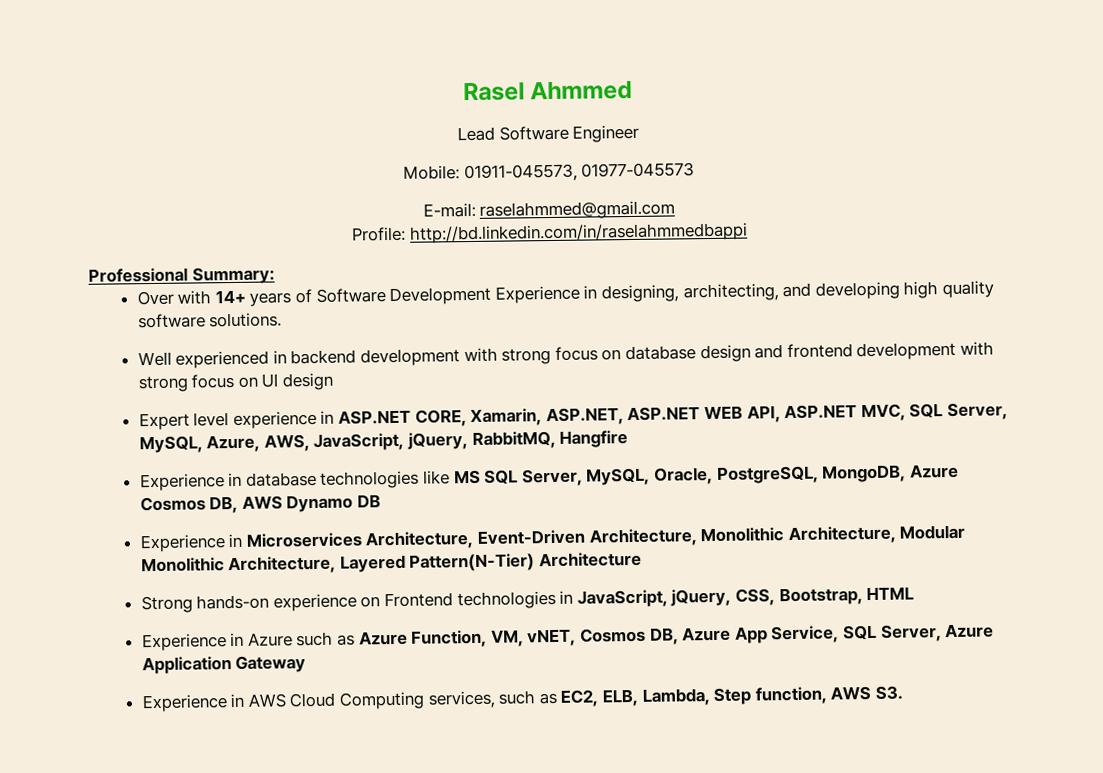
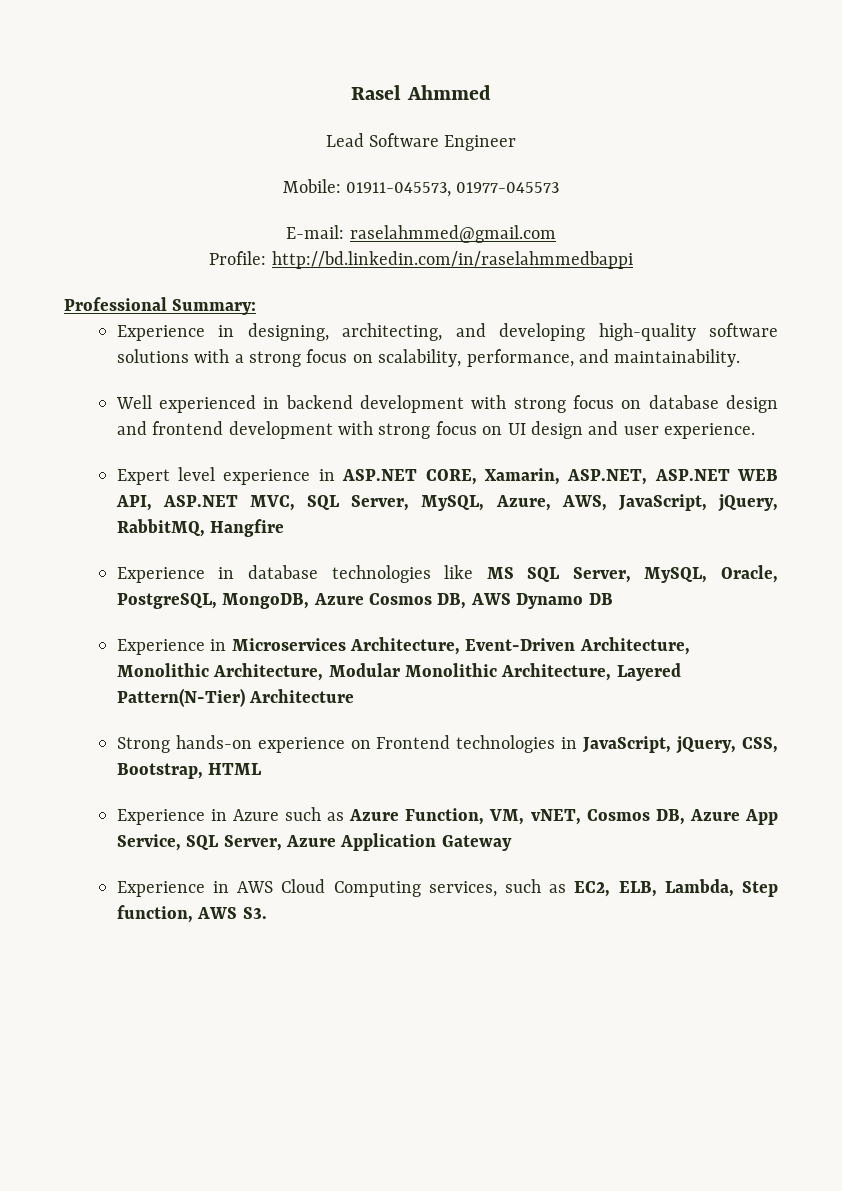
[136,286,492,307] Over with 14+ years of Software Development -> (257, 307) none
[903,280,994,299] [137,312,283,329] high quality software solutions. -> [598,323,778,341] [116,349,741,367] high-quality software solutions with a strong focus on scalability, performance, and maintainability.
(335, 381) none -> [588,421,756,439] and user experience.

